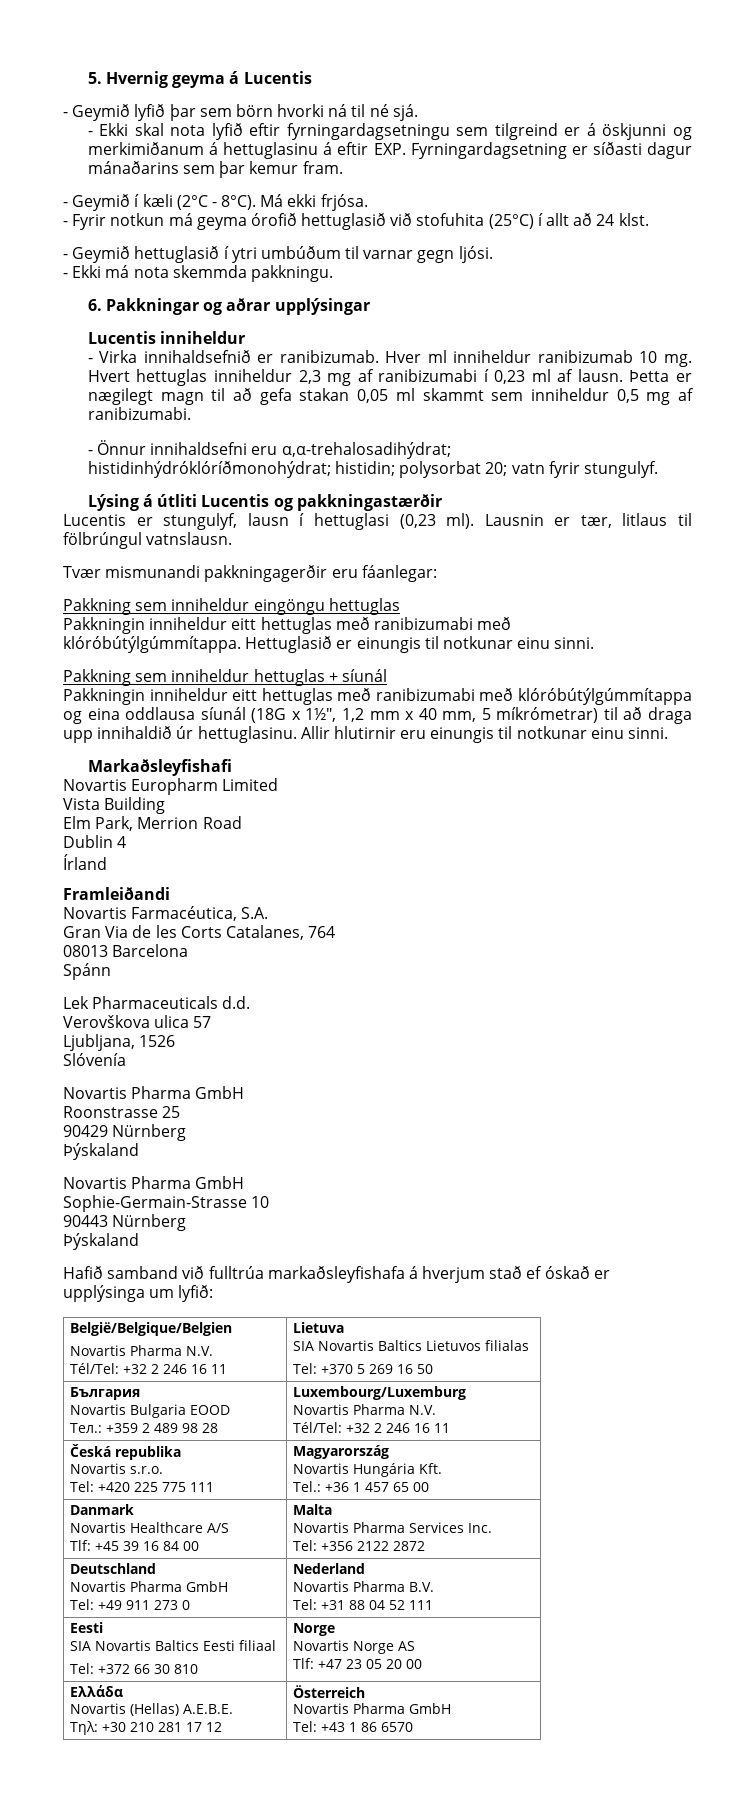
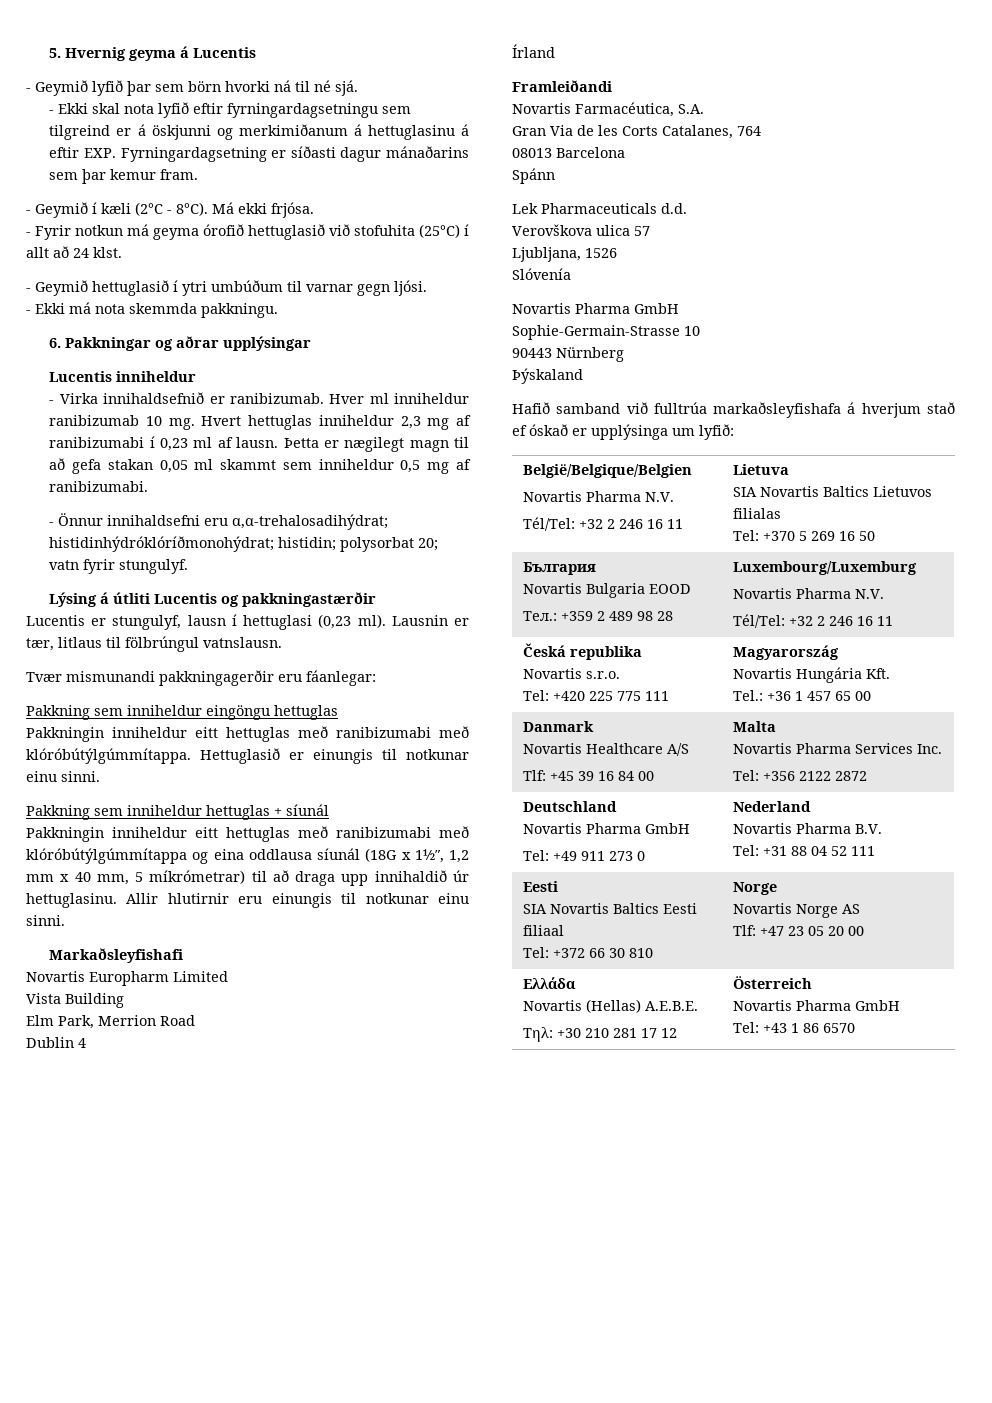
[63,1106,181,1118] [63,1124,187,1141] [63,1143,139,1160] [63,1176,245,1189] // Roonstrasse 25 // 90429 Nürnberg // Þýskaland // Novartis Pharma GmbH -> (679, 308) none

